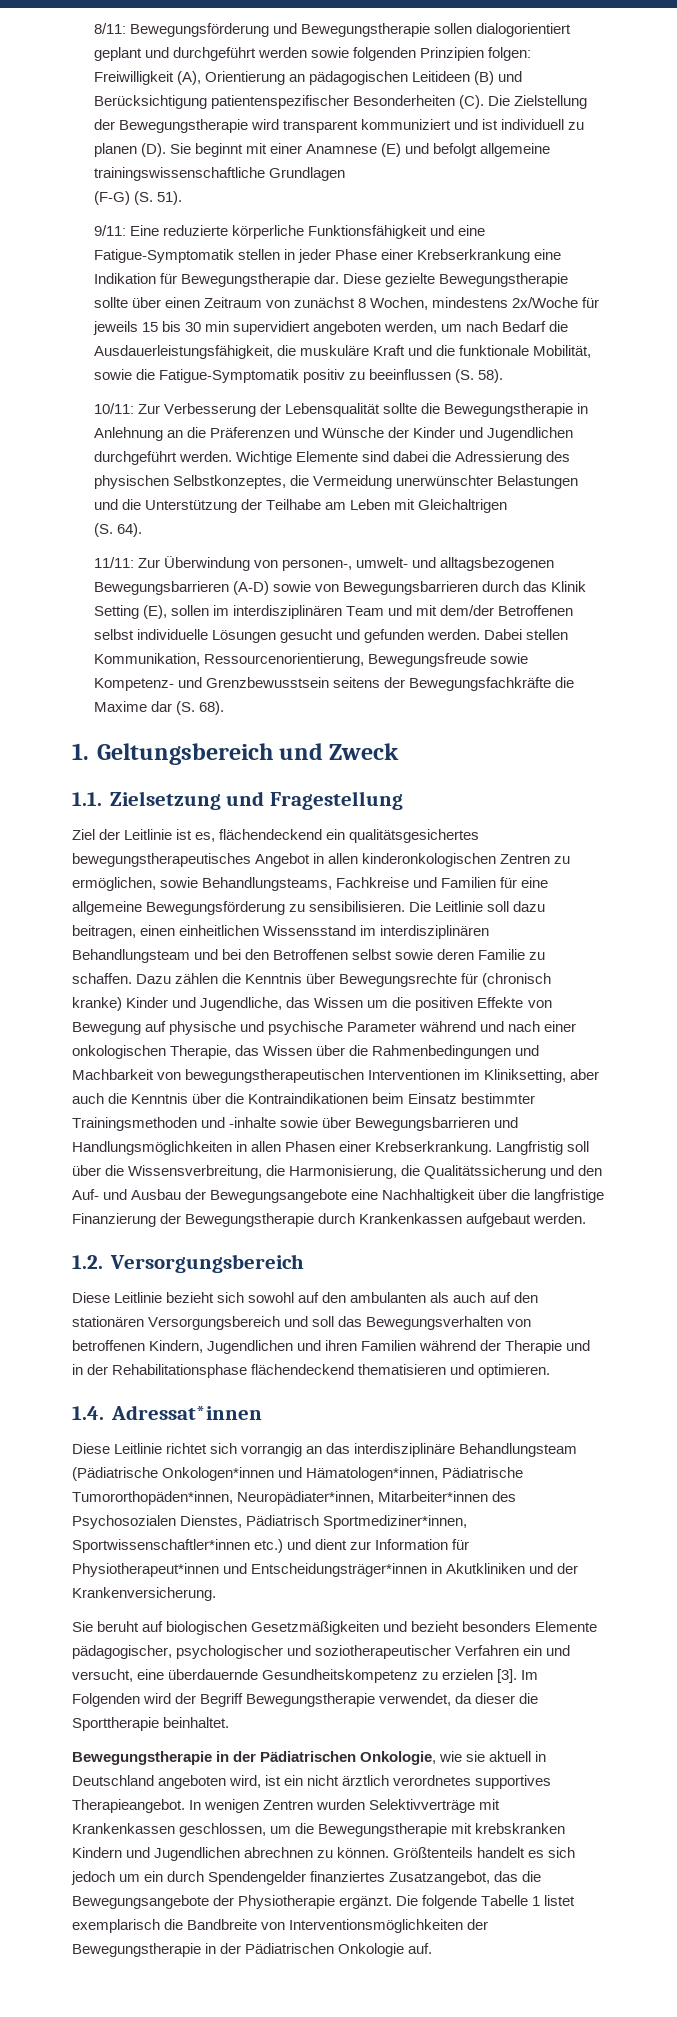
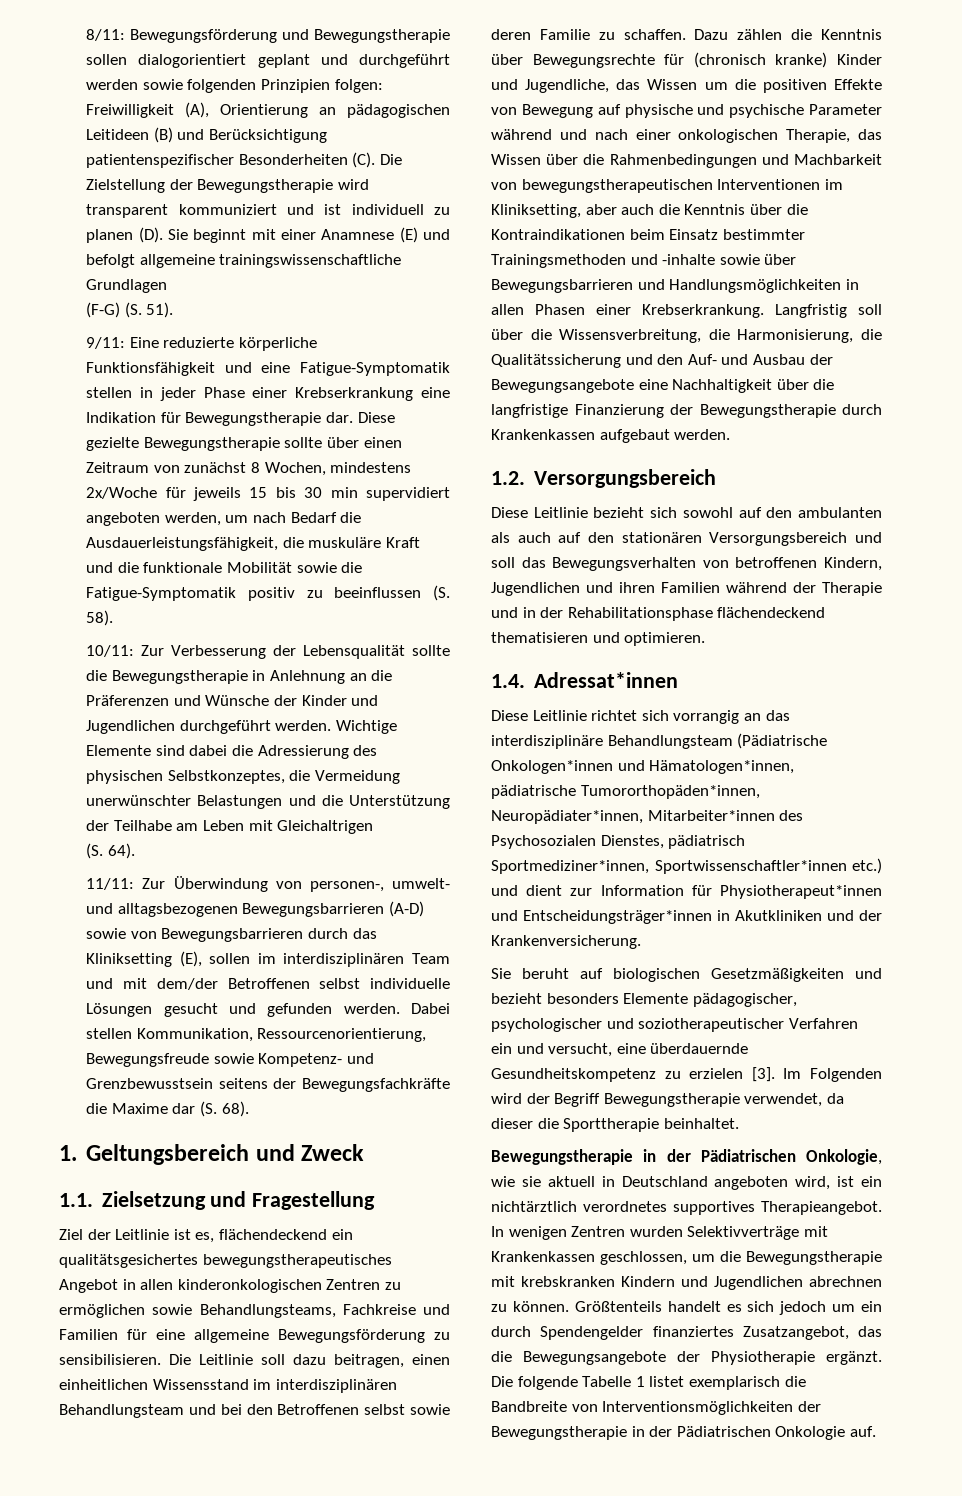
[532,345,591,358] Mobilität, -> [227,562,293,573] Mobilität
[550,581,586,592] [93,605,139,619] Klinik Setting -> [86,953,173,967] Kliniksetting
[72,877,156,891] ermöglichen, -> [59,1304,145,1318] ermöglichen
[442,1467,524,1478] Pädiatrische -> [491,785,576,799] pädiatrische
[246,1515,320,1526] Pädiatrisch -> [668,835,746,849] pädiatrisch
[307,1775,390,1786] nicht ärztlich -> [491,1201,577,1212] nichtärztlich

